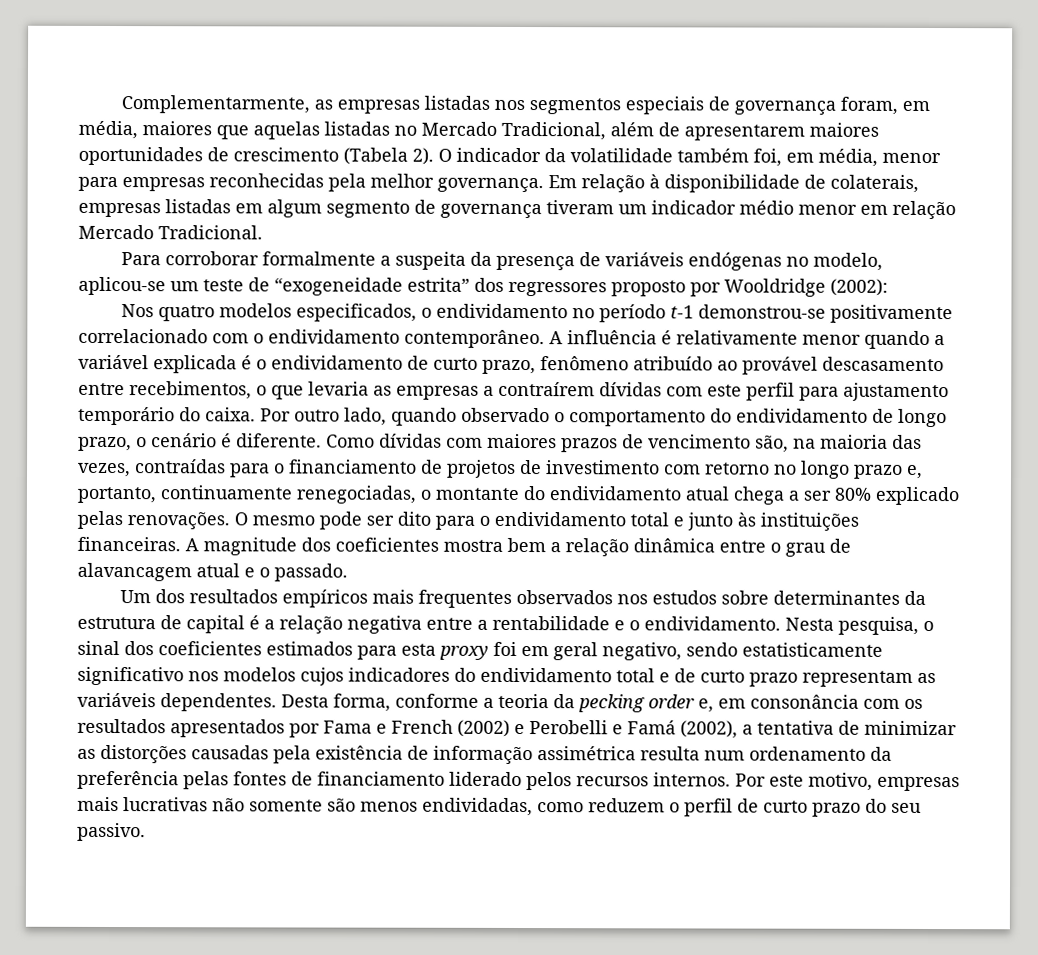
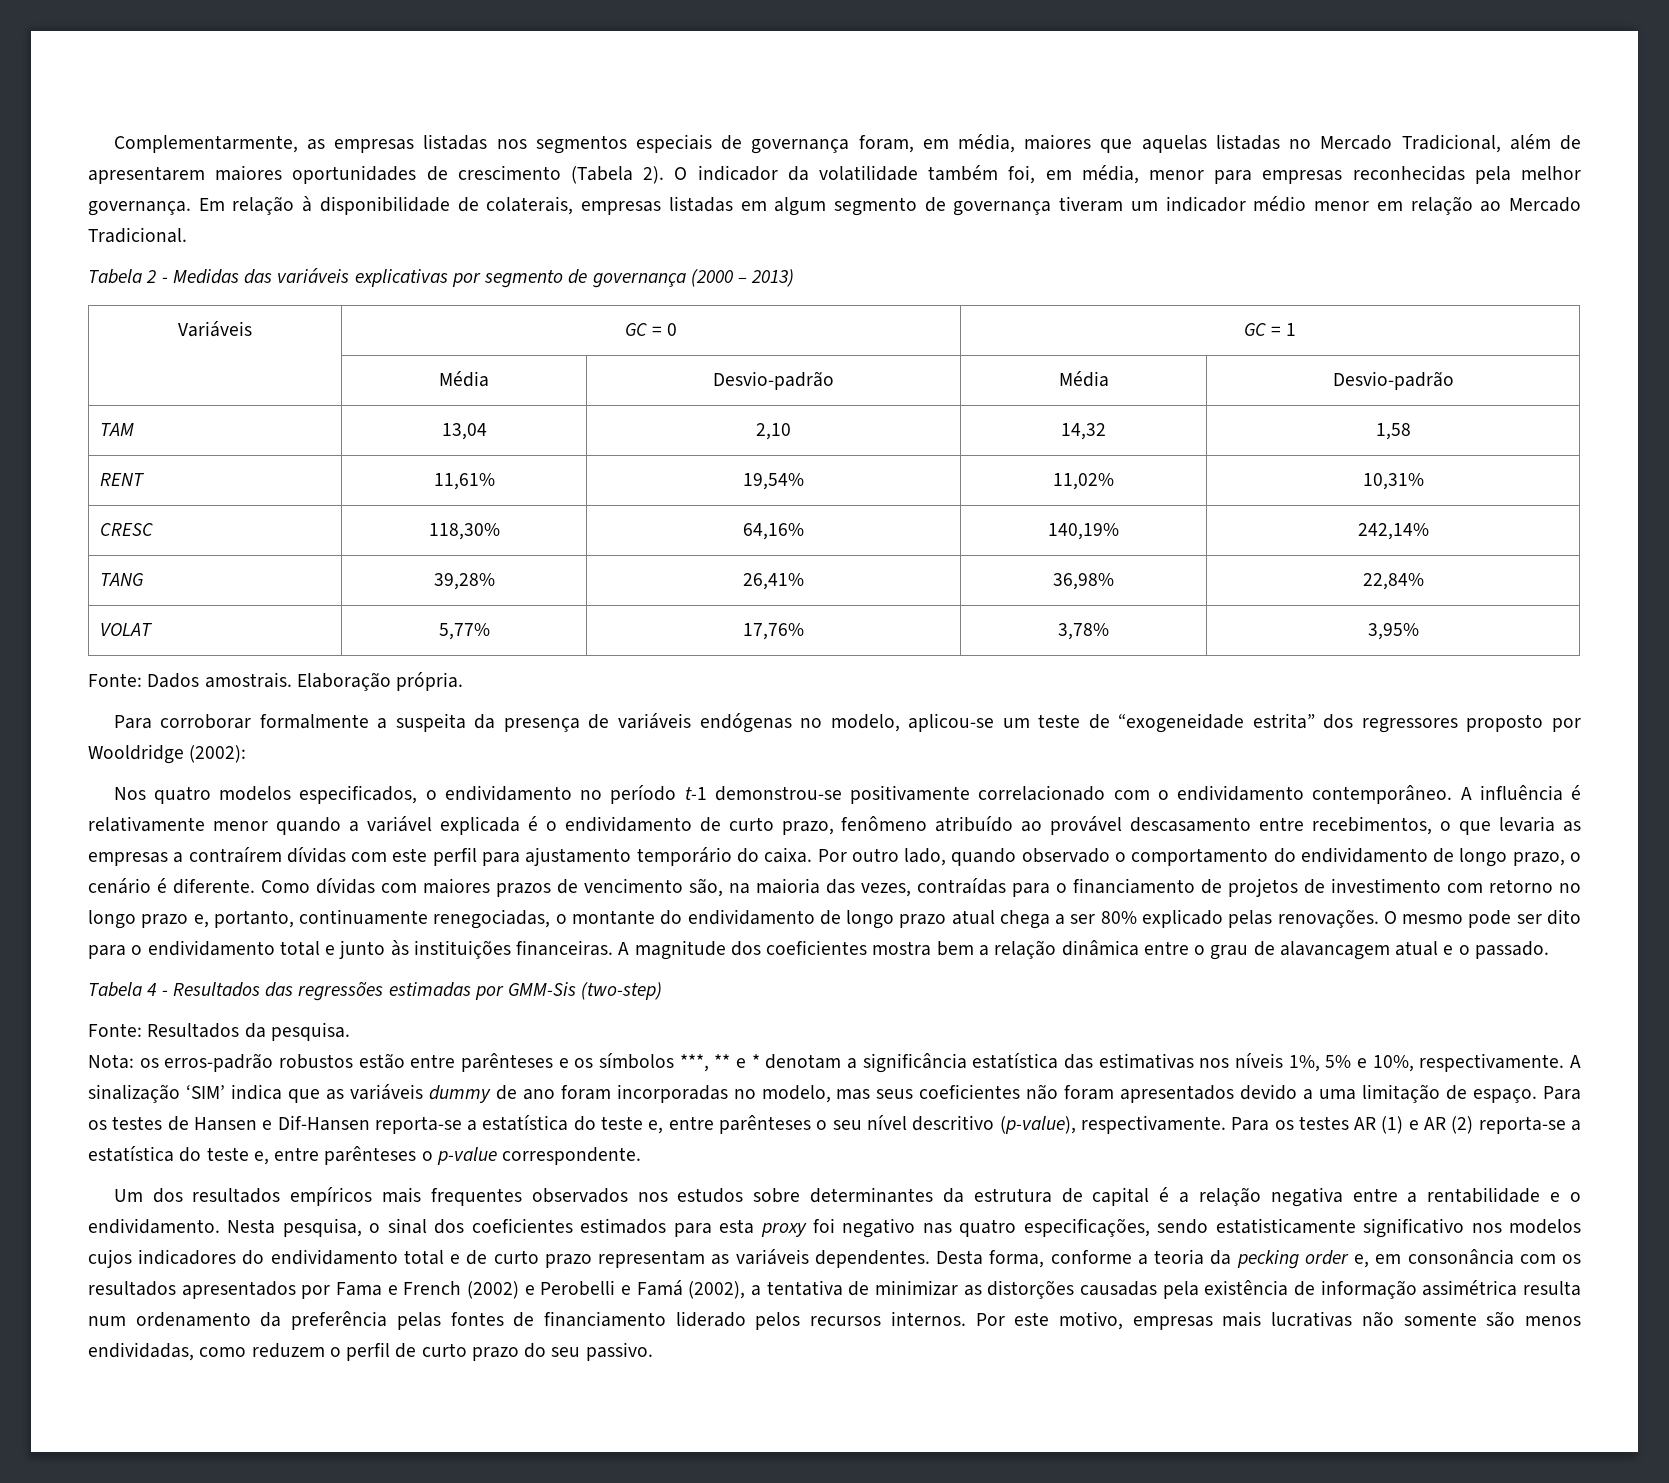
(956, 210) none -> [1480,201,1502,212] ao
(263, 232) none -> [88,268,795,288] [178,321,252,337] [624,323,678,336] [1243,323,1297,336] [439,371,489,387] [712,371,834,390] [1058,371,1109,387] [1332,371,1454,390] [99,423,134,436] [441,423,487,440] [755,423,791,440] [1061,423,1106,440] [1375,423,1411,440] [99,473,145,486] [433,473,495,490] [742,473,804,490] [1053,473,1114,490] [1362,473,1424,490] [99,523,153,536] [428,523,500,540] [742,523,804,540] [1048,523,1119,540] [1357,523,1429,540] [99,573,144,586] [433,573,495,590] [742,573,804,590] [1053,573,1114,590] [1362,573,1424,590] [99,623,153,636] [438,623,490,640] [742,623,804,640] [1058,623,1109,640] [1367,623,1419,640] [88,672,464,691] // Tabela 2 - Medidas das variáveis explicativas por segmento de governança (2000 – 2013) // Variáveis | GC = 0 | GC = 1 // | Média | Desvio-padrão | Média | Desvio-padrão // TAM | 13,04 | 2,10 | 14,32 | 1,58 // RENT | 11,61% | 19,54% | 11,02% | 10,31% // CRESC | 118,30% | 64,16% | 140,19% | 242,14% // TANG | 39,28% | 26,41% | 36,98% | 22,84% // VOLAT | 5,77% | 17,76% | 3,78% | 3,95% // Fonte: Dados amostrais. Elaboração própria.
(681, 493) none -> [819,910,947,929] de longo prazo
(348, 572) none -> [88,981,663,1001] [88,1022,350,1041] [88,1053,1582,1073] [88,1084,1582,1103] [88,1115,1582,1134] [88,1146,642,1165] // Tabela 4 - Resultados das regressões estimadas por GMM-Sis (two-step) // Fonte: Resultados da pesquisa. // Nota: os erros-padrão robustos estão entre parênteses e os símbolos ***, ** e * denotam a significância estatística das estimativas nos níveis 1%, 5% e 10%, respectivamente. A sinalização ‘SIM’ indica que as variáveis dummy de ano foram incorporadas no modelo, mas seus coeficientes não foram apresentados devido a uma limitação de espaço. Para os testes de Hansen e Dif-Hansen reporta-se a estatística do teste e, entre parênteses o seu nível descritivo (p-value), respectivamente. Para os testes AR (1) e AR (2) reporta-se a estatística do teste e, entre parênteses o p-value correspondente.
[521,642,682,661] em geral negativo, -> [842,1218,1150,1238] negativo nas quatro especificações,

